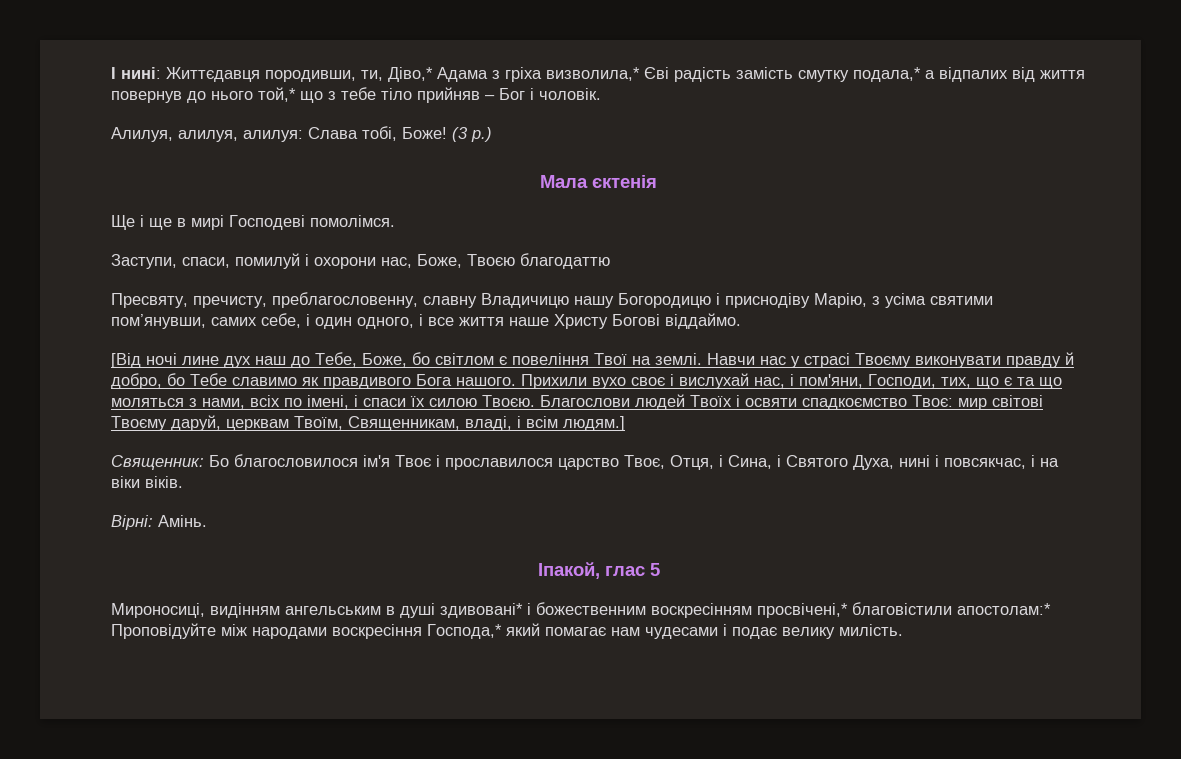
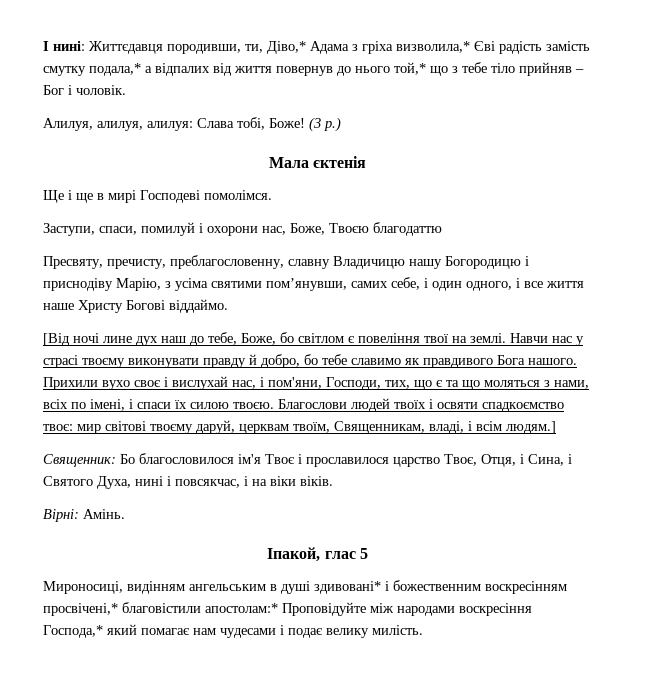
[315,352,357,367] Тебе, -> [208,332,237,345] тебе,
[594,353,627,365] Твої -> [424,334,448,343] твої
[855,353,911,368] Твоєму -> [82,358,125,368] твоєму
[190,373,227,386] Тебе -> [322,354,347,365] тебе
[482,395,535,407] Твоєю. -> [233,402,274,409] твоєю.
[690,395,732,407] Твоїх -> [394,400,426,409] твоїх
[912,395,953,407] Твоє: -> [43,424,73,431] твоє:
[111,416,167,431] Твоєму -> [150,424,193,434] твоєму
[294,416,343,430] Твоїм, -> [293,422,330,433] твоїм,

